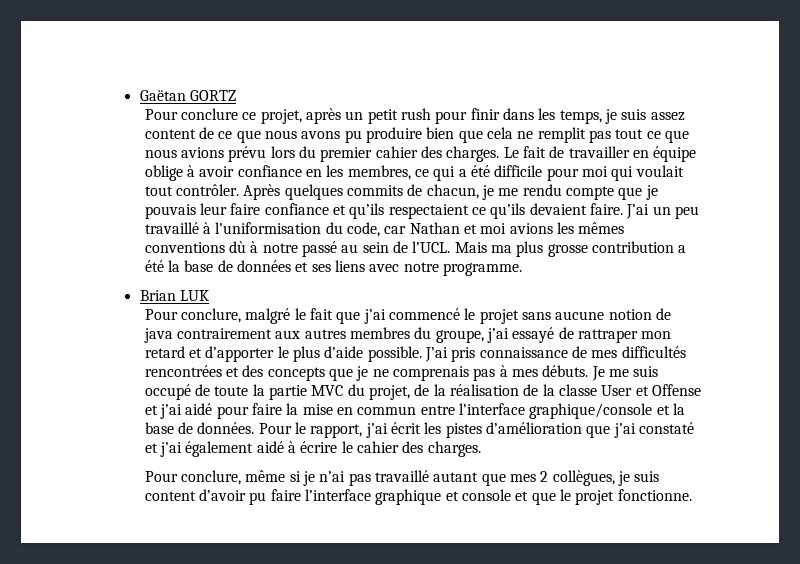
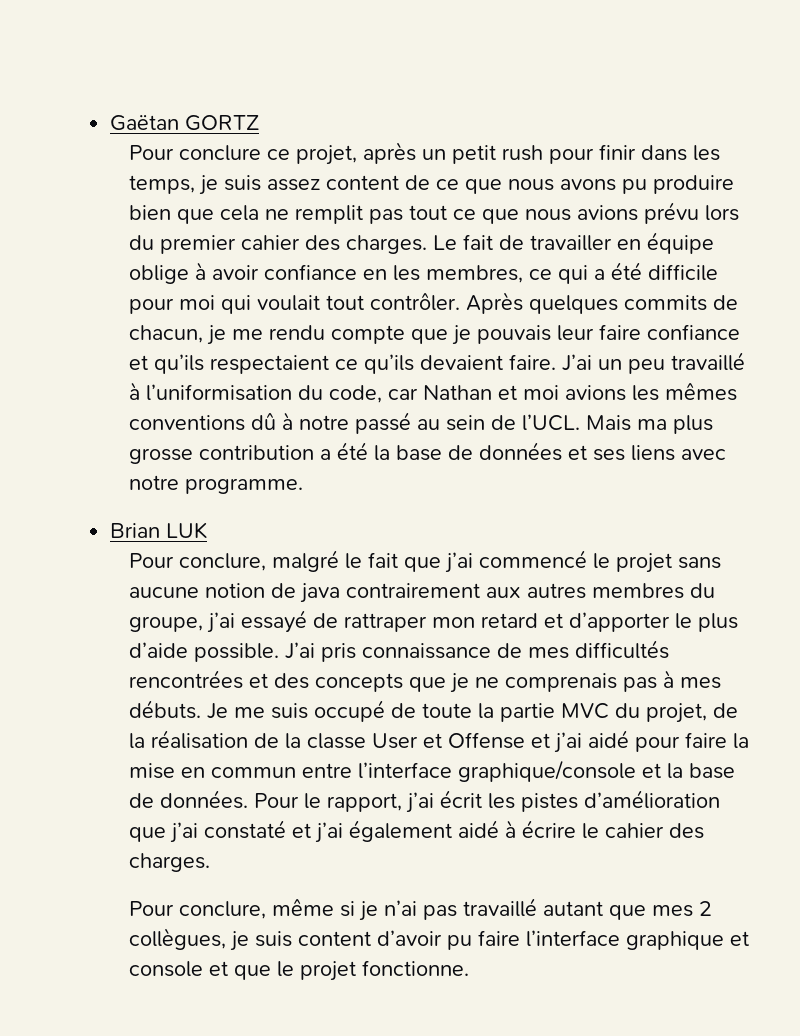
[229,241,247,253] dù -> [251,412,277,430] dû

